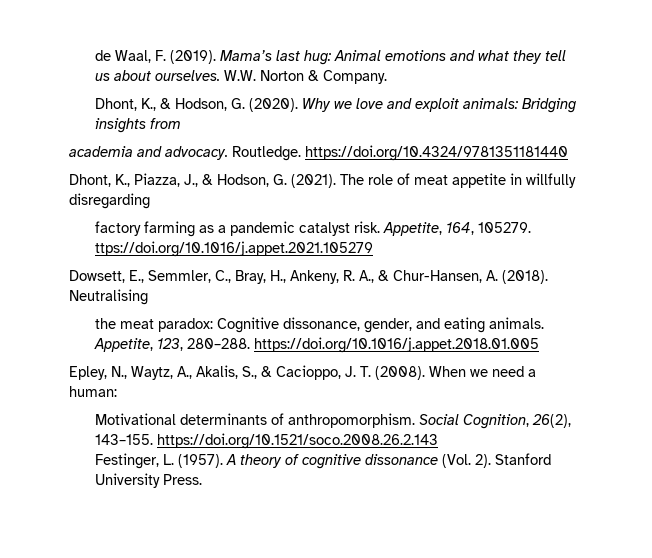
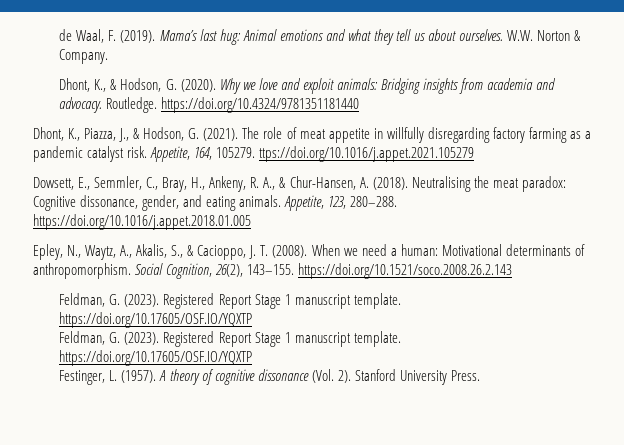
(182, 123) // -> (484, 86) none
(150, 201) // -> (490, 135) none
(148, 297) // -> (471, 184) none
(117, 391) // -> (438, 250) none
(439, 441) none -> [59,293,401,309] [59,312,253,328] [59,331,401,347] [59,350,253,366] // Feldman, G. (2023). Registered Report Stage 1 manuscript template. https://doi.org/10.17605/OSF.IO/YQXTP // Feldman, G. (2023). Registered Report Stage 1 manuscript template. https://doi.org/10.17605/OSF.IO/YQXTP

